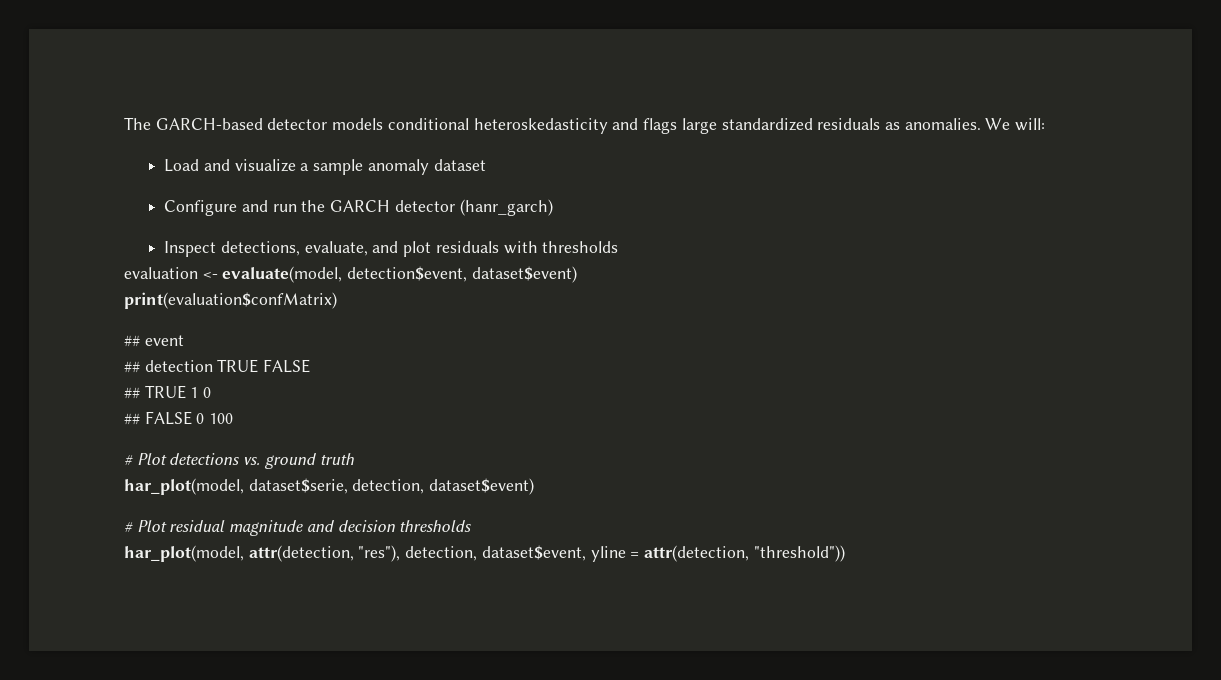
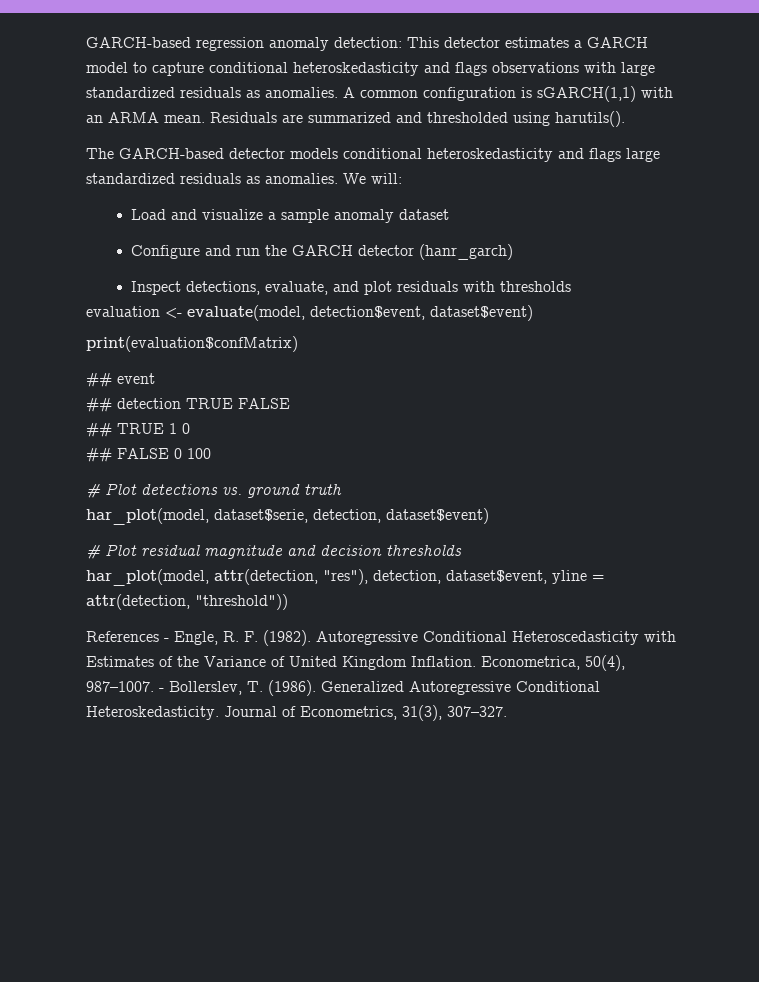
(124, 123) none -> [86,37,648,51] [86,62,655,76] [86,86,673,102] [86,111,625,127] GARCH-based regression anomaly detection: This detector estimates a GARCH model to capture conditional heteroskedasticity and flags observations with large standardized residuals as anomalies. A common configuration is sGARCH(1,1) with an ARMA mean. Residuals are summarized and thresholded using harutils(). //
(845, 553) none -> [86,630,676,646] [86,655,625,671] [86,680,600,696] [86,705,507,721] // References - Engle, R. F. (1982). Autoregressive Conditional Heteroscedasticity with Estimates of the Variance of United Kingdom Inflation. Econometrica, 50(4), 987–1007. - Bollerslev, T. (1986). Generalized Autoregressive Conditional Heteroskedasticity. Journal of Econometrics, 31(3), 307–327.

